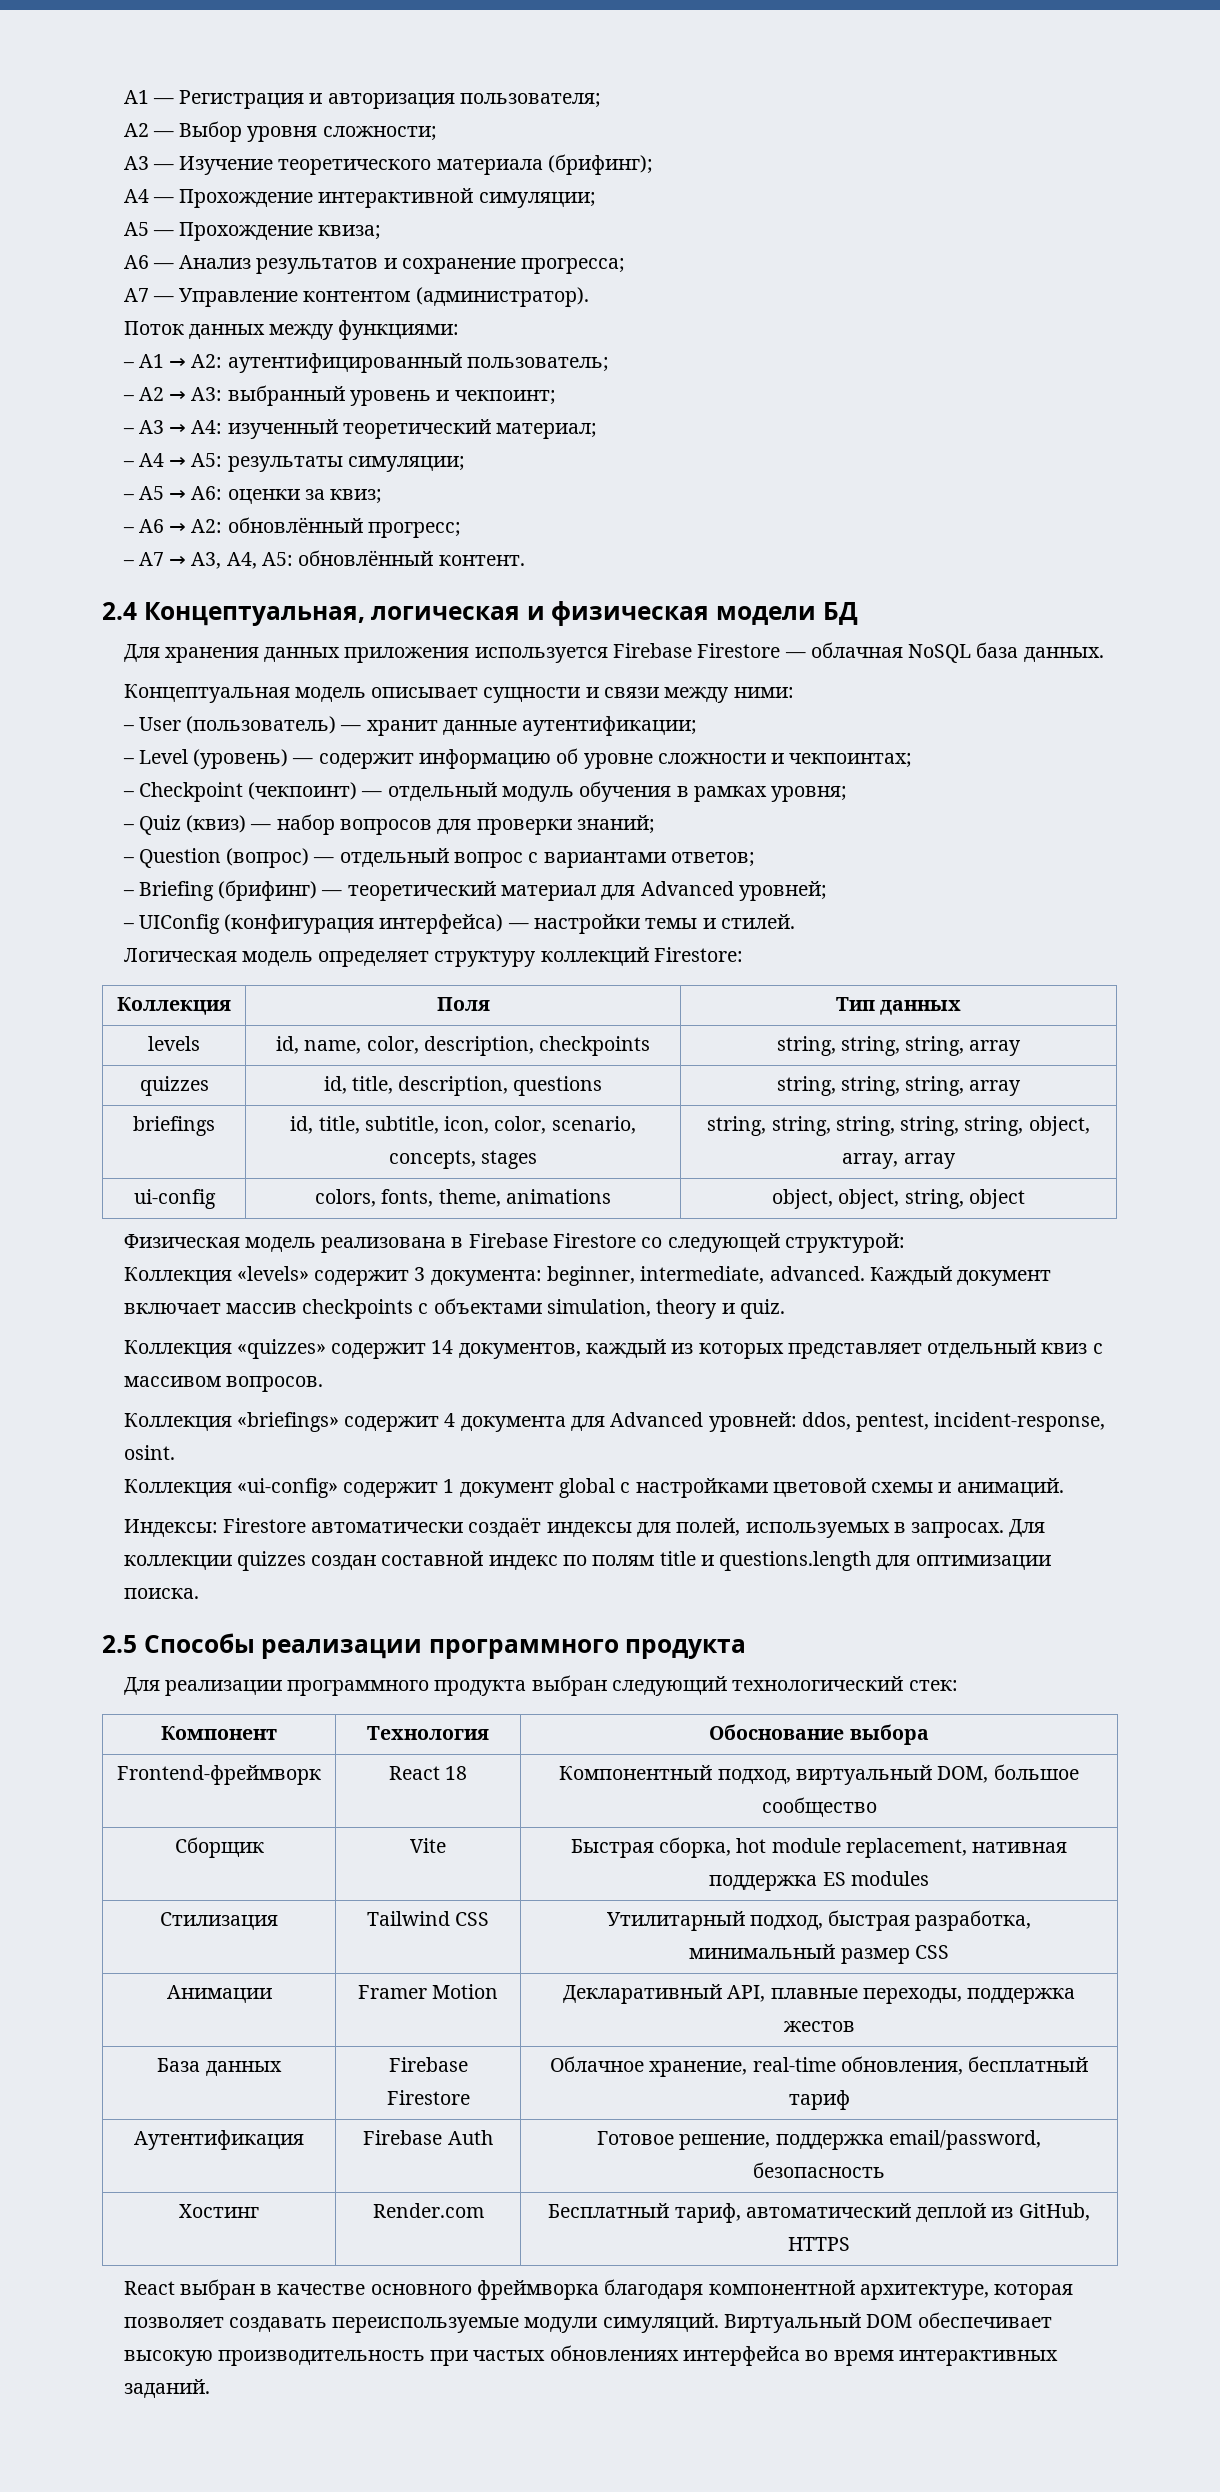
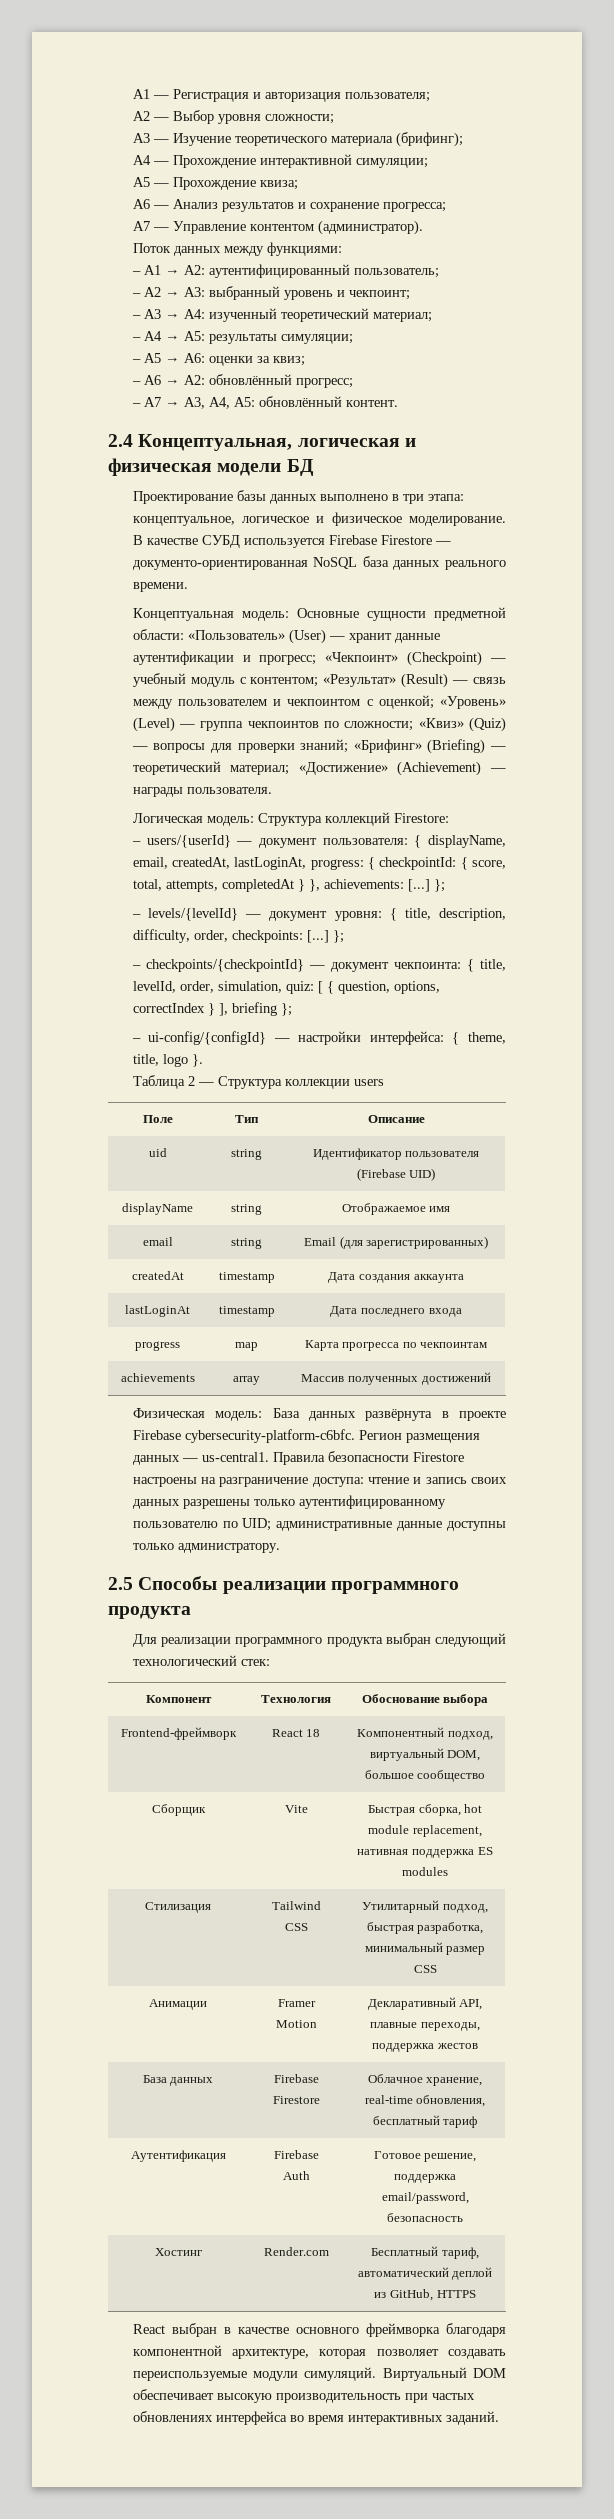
[123,644,470,663] Для хранения данных приложения -> [132,490,464,504] [132,512,507,526] [132,535,240,548] Проектирование базы данных выполнено в три этапа: концептуальное, логическое и физическое моделирование. В качестве СУБД
[810,642,903,658] облачная -> [132,560,308,570] документо-ориентированная
[1023,647,1104,662] [123,684,794,703] [122,716,698,736] [122,748,913,769] [122,781,848,802] [122,814,655,835] [122,848,755,868] [122,880,827,901] [122,914,795,934] [123,947,743,967] [117,997,231,1015] [436,997,490,1011] [835,997,962,1015] [148,1036,200,1051] [275,1036,651,1056] [776,1036,1022,1056] [139,1076,209,1096] [323,1076,603,1096] [776,1076,1022,1096] [133,1116,215,1136] [290,1116,636,1134] [388,1150,538,1169] [707,1116,1090,1136] [842,1153,956,1169] [133,1189,216,1209] [315,1189,611,1207] [772,1189,1025,1209] [123,1233,905,1253] [123,1266,1052,1286] [123,1298,785,1319] [123,1339,1103,1359] [123,1376,323,1392] [123,1412,1106,1432] [123,1445,175,1460] [123,1478,1064,1498] [123,1517,1046,1538] [123,1551,1051,1571] [123,1588,199,1599] данных. // Концептуальная модель описывает сущности и связи между ними: // – User (пользователь) — хранит данные аутентификации; // – Level (уровень) — содержит информацию об уровне сложности и чекпоинтах; // – Checkpoint (чекпоинт) — отдельный модуль обучения в рамках уровня; // – Quiz (квиз) — набор вопросов для проверки знаний; // – Question (вопрос) — отдельный вопрос с вариантами ответов; // – Briefing (брифинг) — теоретический материал для Advanced уровней; // – UIConfig (конфигурация интерфейса) — настройки темы и стилей. // Логическая модель определяет структуру коллекций Firestore: // Коллекция | Поля | Тип данных // levels | id, name, color, description, checkpoints | string, string, string, array // quizzes | id, title, description, questions | string, string, string, array // briefings | id, title, subtitle, icon, color, scenario, concepts, stages | string, string, string, string, string, object, array, array // ui-config | colors, fonts, theme, animations | object, object, string, object // Физическая модель реализована в Firebase Firestore со следующей структурой: // Коллекция «levels» содержит 3 документа: beginner, intermediate, advanced. Каждый документ включает массив checkpoints с объектами simulation, theory и quiz. // Коллекция «quizzes» содержит 14 документов, каждый из которых представляет отдельный квиз с массивом вопросов. // Коллекция «briefings» содержит 4 документа для Advanced уровней: ddos, pentest, incident-response, osint. // Коллекция «ui-config» содержит 1 документ global с настройками цветовой схемы и анимаций. // Индексы: Firestore автоматически создаёт индексы для полей, используемых в запросах. Для коллекции quizzes создан составной индекс по полям title и questions.length для оптимизации поиска. -> [393,560,507,570] [132,582,188,592] [132,607,507,621] [132,629,440,644] [132,651,507,666] [132,673,506,688] [132,695,507,709] [132,717,506,732] [131,739,506,754] [132,761,507,776] [132,787,272,797] [132,812,449,826] [131,835,506,848] [132,857,506,870] [132,879,445,892] [131,908,506,921] [132,929,344,943] [131,959,506,972] [132,981,440,994] [132,1002,292,1016] [131,1031,506,1045] [132,1054,203,1067] [132,1075,384,1089] [142,1115,173,1123] [235,1115,259,1123] [367,1115,425,1123] [148,1148,167,1157] [231,1149,262,1160] [312,1148,480,1160] [356,1168,436,1181] [122,1203,193,1215] [231,1204,262,1215] [341,1203,451,1215] [142,1237,173,1246] [231,1238,262,1249] [303,1236,489,1249] [131,1271,184,1280] [218,1272,275,1283] [328,1272,464,1283] [125,1305,190,1317] [218,1306,275,1317] [330,1306,462,1317] [135,1341,180,1351] [235,1342,258,1351] [304,1340,488,1351] [120,1373,195,1382] [233,1376,260,1385] [301,1372,491,1385] [132,1408,506,1421] [132,1429,480,1443] [132,1451,464,1465] [132,1477,507,1487] [132,1495,446,1509] [132,1518,507,1531] [132,1543,280,1553] данных реального времени. // Концептуальная модель: Основные сущности предметной области: «Пользователь» (User) — хранит данные аутентификации и прогресс; «Чекпоинт» (Checkpoint) — учебный модуль с контентом; «Результат» (Result) — связь между пользователем и чекпоинтом с оценкой; «Уровень» (Level) — группа чекпоинтов по сложности; «Квиз» (Quiz) — вопросы для проверки знаний; «Брифинг» (Briefing) — теоретический материал; «Достижение» (Achievement) — награды пользователя. // Логическая модель: Структура коллекций Firestore: // – users/{userId} — документ пользователя: { displayName, email, createdAt, lastLoginAt, progress: { checkpointId: { score, total, attempts, completedAt } }, achievements: [...] }; // – levels/{levelId} — документ уровня: { title, description, difficulty, order, checkpoints: [...] }; // – checkpoints/{checkpointId} — документ чекпоинта: { title, levelId, order, simulation, quiz: [ { question, options, correctIndex } ], briefing }; // – ui-config/{configId} — настройки интерфейса: { theme, title, logo }. // Таблица 2 — Структура коллекции users // Поле | Тип | Описание // uid | string | Идентификатор пользователя (Firebase UID) // displayName | string | Отображаемое имя // email | string | Email (для зарегистрированных) // createdAt | timestamp | Дата создания аккаунта // lastLoginAt | timestamp | Дата последнего входа // progress | map | Карта прогресса по чекпоинтам // achievements | array | Массив полученных достижений // Физическая модель: База данных развёрнута в проекте Firebase cybersecurity-platform-c6bfc. Регион размещения данных — us-central1. Правила безопасности Firestore настроены на разграничение доступа: чтение и запись своих данных разрешены только аутентифицированному пользователю по UID; административные данные доступны только администратору.

